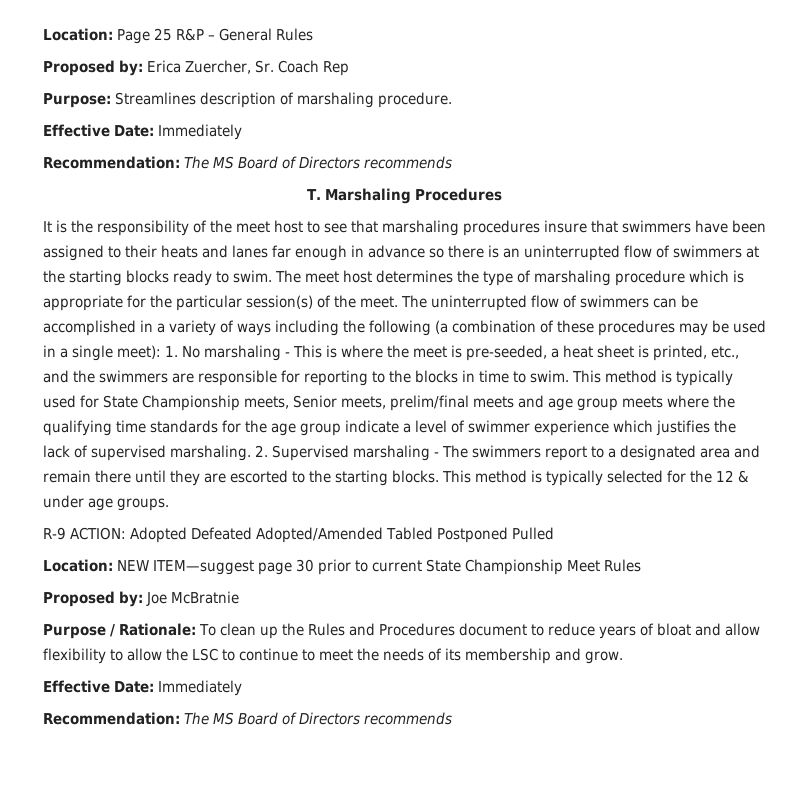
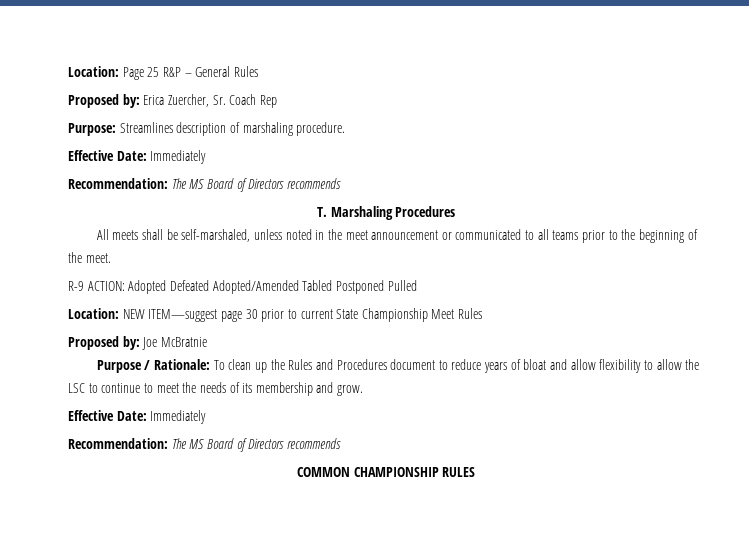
[43,220,766,236] [43,245,759,261] [43,270,744,286] [43,295,698,311] [43,320,766,336] [43,345,739,361] [43,370,733,386] [43,395,735,411] [43,420,736,436] [43,445,760,461] [43,470,749,486] [43,495,169,511] It is the responsibility of the meet host to see that marshaling procedures insure that swimmers have been assigned to their heats and lanes far enough in advance so there is an uninterrupted flow of swimmers at the starting blocks ready to swim. The meet host determines the type of marshaling procedure which is appropriate for the particular session(s) of the meet. The uninterrupted flow of swimmers can be accomplished in a variety of ways including the following (a combination of these procedures may be used in a single meet): 1. No marshaling - This is where the meet is pre-seeded, a heat sheet is printed, etc., and the swimmers are responsible for reporting to the blocks in time to swim. This method is typically used for State Championship meets, Senior meets, prelim/final meets and age group meets where the qualifying time standards for the age group indicate a level of swimmer experience which justifies the lack of supervised marshaling. 2. Supervised marshaling - The swimmers report to a designated area and remain there until they are escorted to the starting blocks. This method is typically selected for the 12 & under age groups. -> [96,229,698,243] [68,252,111,263] All meets shall be self-marshaled, unless noted in the meet announcement or communicated to all teams prior to the beginning of the meet.
(452, 718) none -> [296,467,476,477] // COMMON CHAMPIONSHIP RULES

